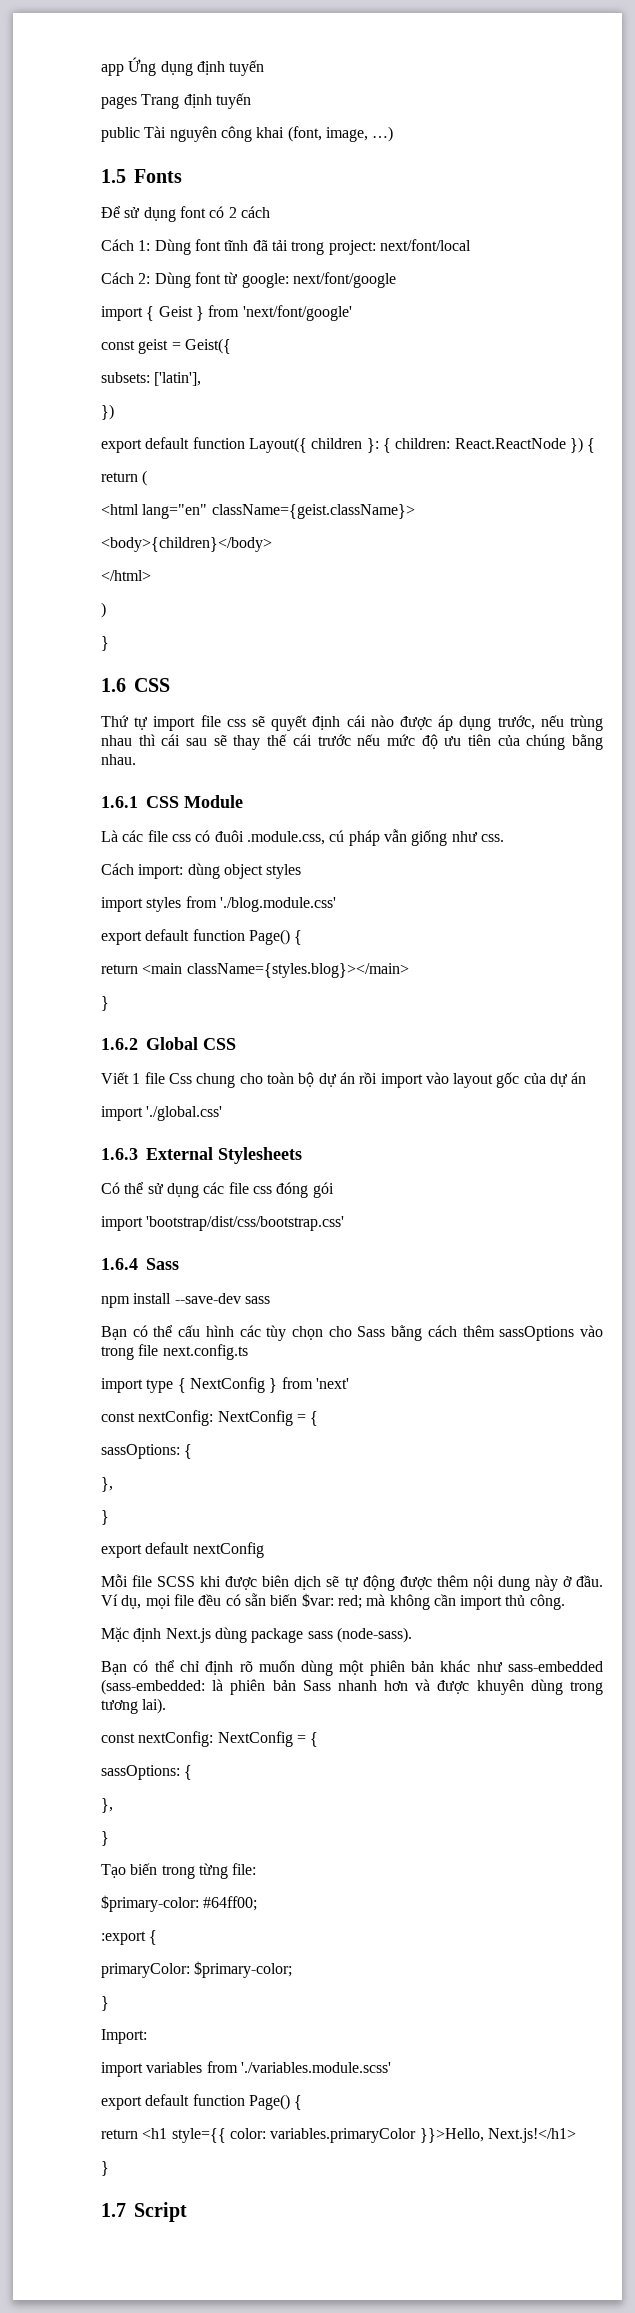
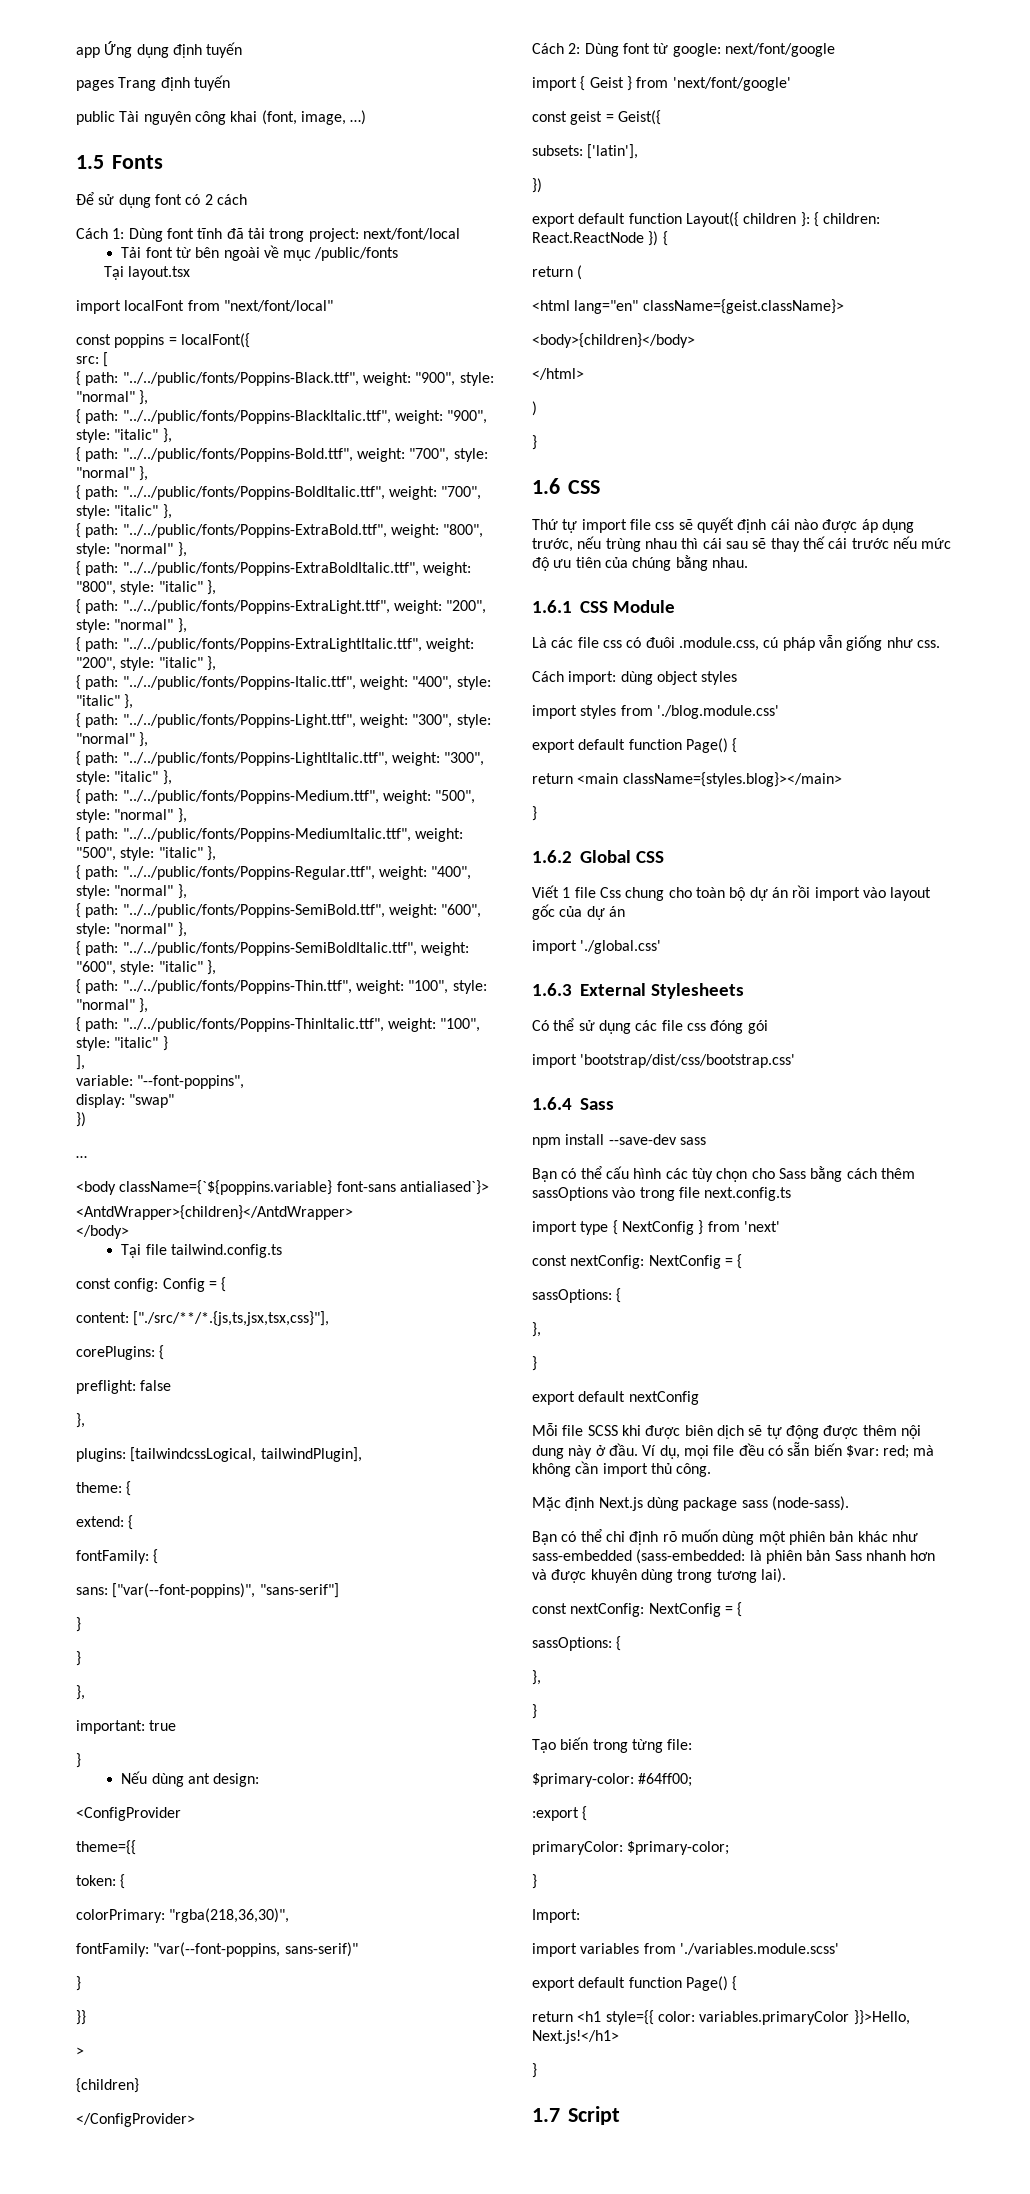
(471, 245) none -> [121,245,399,261] [103,266,190,280] [76,300,333,314] [76,333,250,348] [76,352,109,367] [76,371,494,386] [76,390,149,405] [76,409,488,424] [76,428,172,443] [76,447,488,462] [76,466,149,481] [76,485,482,500] [76,504,172,519] [76,523,484,538] [76,542,187,557] [76,561,471,576] [76,580,216,595] [76,599,487,614] [76,618,187,633] [76,637,474,652] [76,656,216,671] [76,675,491,690] [76,694,134,709] [76,713,491,728] [76,732,149,747] [76,751,485,766] [76,770,172,785] [76,789,476,804] [76,808,187,823] [76,827,463,842] [76,846,216,861] [76,865,472,880] [76,884,187,899] [76,903,482,918] [76,922,187,937] [76,941,469,956] [76,960,216,975] [76,979,487,994] [76,998,149,1013] [76,1017,481,1032] [76,1036,168,1051] [76,1055,85,1070] [76,1075,245,1089] [76,1094,175,1108] [76,1112,86,1127] [76,1156,87,1158] [76,1180,489,1195] [76,1205,353,1220] [76,1225,129,1239] [121,1244,282,1258] [76,1277,227,1292] [76,1311,330,1326] [76,1345,165,1360] [76,1380,172,1394] [76,1413,85,1428] [76,1447,362,1462] [76,1481,132,1496] [76,1515,134,1530] [76,1549,159,1564] [76,1583,339,1598] [76,1617,81,1632] [76,1651,81,1666] [76,1685,85,1700] [76,1720,177,1734] [76,1753,81,1768] [121,1771,260,1787] [76,1807,181,1821] [76,1840,136,1855] [76,1874,126,1889] [76,1908,290,1923] [76,1942,358,1957] [76,1976,81,1991] [76,2010,86,2025] [76,2047,84,2056] [76,2078,139,2093] [76,2113,195,2127] // Tải font từ bên ngoài về mục /public/fonts // Tại layout.tsx // import localFont from "next/font/local" // const poppins = localFont({ // src: [ // { path: "../../public/fonts/Poppins-Black.ttf", weight: "900", style: "normal" }, // { path: "../../public/fonts/Poppins-BlackItalic.ttf", weight: "900", style: "italic" }, // { path: "../../public/fonts/Poppins-Bold.ttf", weight: "700", style: "normal" }, // { path: "../../public/fonts/Poppins-BoldItalic.ttf", weight: "700", style: "italic" }, // { path: "../../public/fonts/Poppins-ExtraBold.ttf", weight: "800", style: "normal" }, // { path: "../../public/fonts/Poppins-ExtraBoldItalic.ttf", weight: "800", style: "italic" }, // { path: "../../public/fonts/Poppins-ExtraLight.ttf", weight: "200", style: "normal" }, // { path: "../../public/fonts/Poppins-ExtraLightItalic.ttf", weight: "200", style: "italic" }, // { path: "../../public/fonts/Poppins-Italic.ttf", weight: "400", style: "italic" }, // { path: "../../public/fonts/Poppins-Light.ttf", weight: "300", style: "normal" }, // { path: "../../public/fonts/Poppins-LightItalic.ttf", weight: "300", style: "italic" }, // { path: "../../public/fonts/Poppins-Medium.ttf", weight: "500", style: "normal" }, // { path: "../../public/fonts/Poppins-MediumItalic.ttf", weight: "500", style: "italic" }, // { path: "../../public/fonts/Poppins-Regular.ttf", weight: "400", style: "normal" }, // { path: "../../public/fonts/Poppins-SemiBold.ttf", weight: "600", style: "normal" }, // { path: "../../public/fonts/Poppins-SemiBoldItalic.ttf", weight: "600", style: "italic" }, // { path: "../../public/fonts/Poppins-Thin.ttf", weight: "100", style: "normal" }, // { path: "../../public/fonts/Poppins-ThinItalic.ttf", weight: "100", style: "italic" } // ], // variable: "--font-poppins", // display: "swap" // }) // … // <body className={`${poppins.variable} font-sans antialiased`}> // <AntdWrapper>{children}</AntdWrapper> // </body> // Tại file tailwind.config.ts // const config: Config = { // content: ["./src/**/*.{js,ts,jsx,tsx,css}"], // corePlugins: { // preflight: false // }, // plugins: [tailwindcssLogical, tailwindPlugin], // theme: { // extend: { // fontFamily: { // sans: ["var(--font-poppins)", "sans-serif"] // } // } // }, // important: true // } // Nếu dùng ant design: // <ConfigProvider // theme={{ // token: { // colorPrimary: "rgba(218,36,30)", // fontFamily: "var(--font-poppins, sans-serif)" // } // }} // > // {children} // </ConfigProvider>

